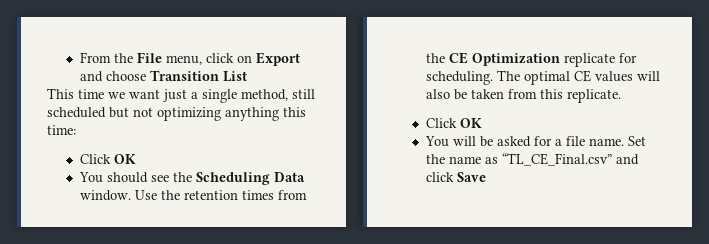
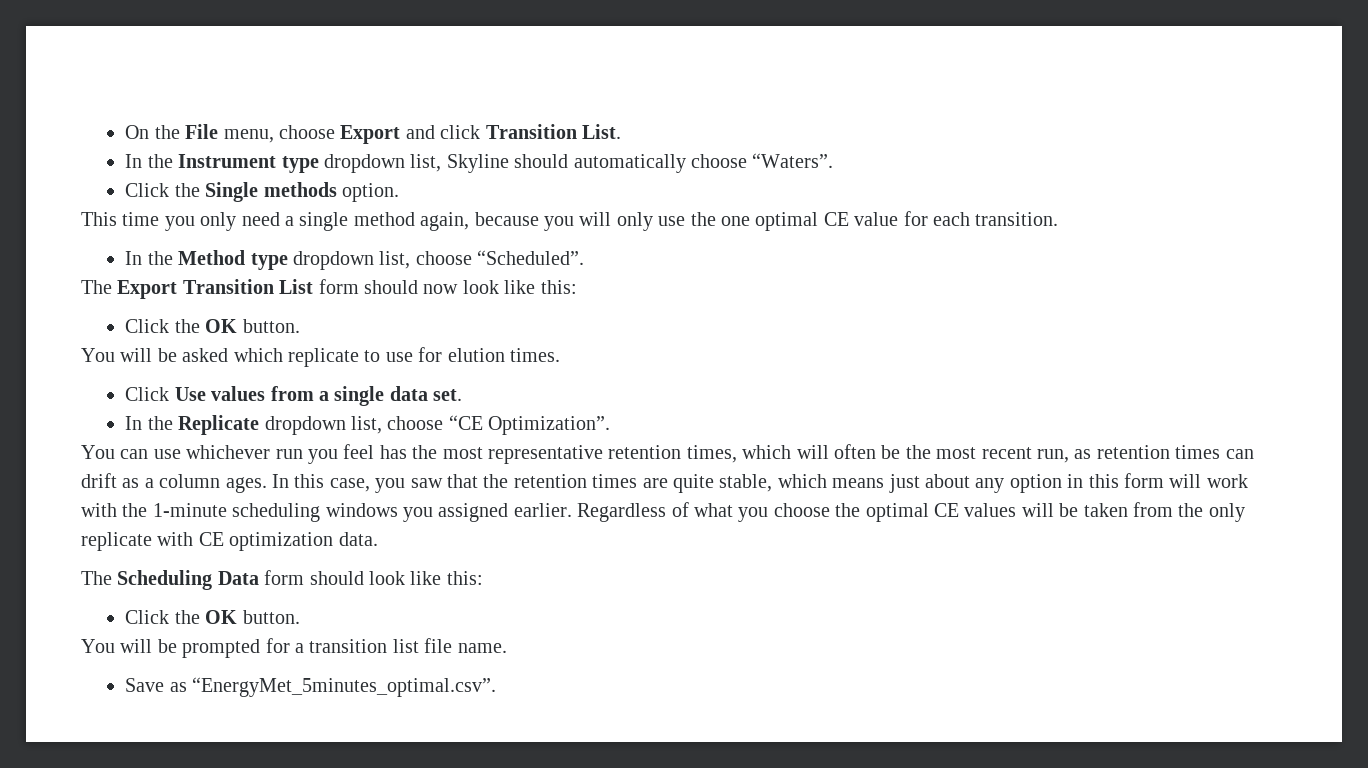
[80,52,112,63] From -> [125,125,150,139] On
[206,52,301,66] [80,70,248,82] [47,88,315,103] [47,107,306,121] [47,125,76,135] [80,154,137,164] [79,172,306,185] [80,190,308,201] [426,52,638,67] [426,70,661,85] [426,89,622,103] [426,118,483,128] [425,136,647,147] [426,153,640,166] [426,172,487,182] click on Export and choose Transition List // This time we want just a single method, still scheduled but not optimizing anything this time: // Click OK // You should see the Scheduling Data window. Use the retention times from the CE Optimization replicate for scheduling. The optimal CE values will also be taken from this replicate. // Click OK // You will be asked for a file name. Set the name as “TL_CE_Final.csv” and click Save -> [278,124,621,144] [125,153,834,173] [125,182,399,202] [81,211,1059,231] [125,250,585,270] [81,279,577,299] [125,319,300,333] [81,347,560,367] [125,386,463,406] [125,415,611,435] [81,444,1254,464] [81,473,1248,493] [81,502,1245,522] [81,532,378,551] [81,570,483,590] [125,610,300,624] [81,638,507,658] [125,677,497,697] choose Export and click Transition List. // In the Instrument type dropdown list, Skyline should automatically choose “Waters”. // Click the Single methods option. // This time you only need a single method again, because you will only use the one optimal CE value for each transition. // In the Method type dropdown list, choose “Scheduled”. // The Export Transition List form should now look like this: // Click the OK button. // You will be asked which replicate to use for elution times. // Click Use values from a single data set. // In the Replicate dropdown list, choose “CE Optimization”. // You can use whichever run you feel has the most representative retention times, which will often be the most recent run, as retention times can drift as a column ages. In this case, you saw that the retention times are quite stable, which means just about any option in this form will work with the 1-minute scheduling windows you assigned earlier. Regardless of what you choose the optimal CE values will be taken from the only replicate with CE optimization data. // The Scheduling Data form should look like this: // Click the OK button. // You will be prompted for a transition list file name. // Save as “EnergyMet_5minutes_optimal.csv”.

